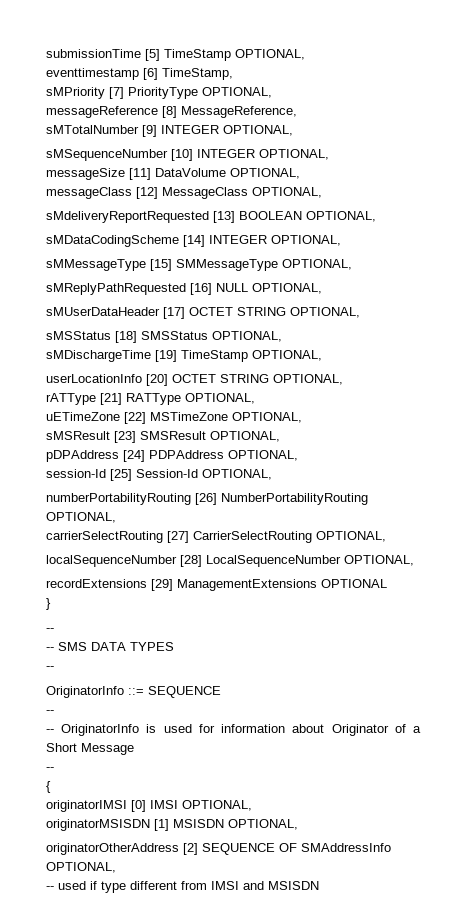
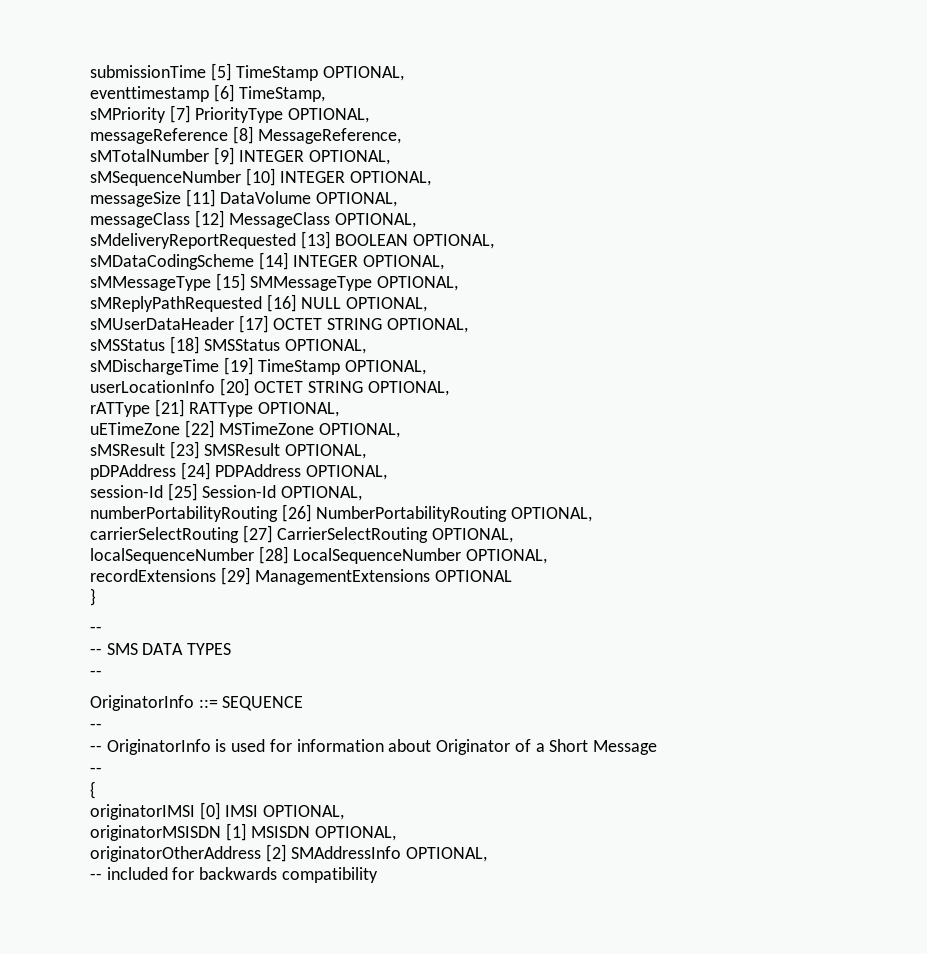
[202,843,297,855] SEQUENCE OF -> (287, 853) none
[58,881,319,893] used if type different from IMSI and MSISDN -> [106,867,378,883] included for backwards compatibility

